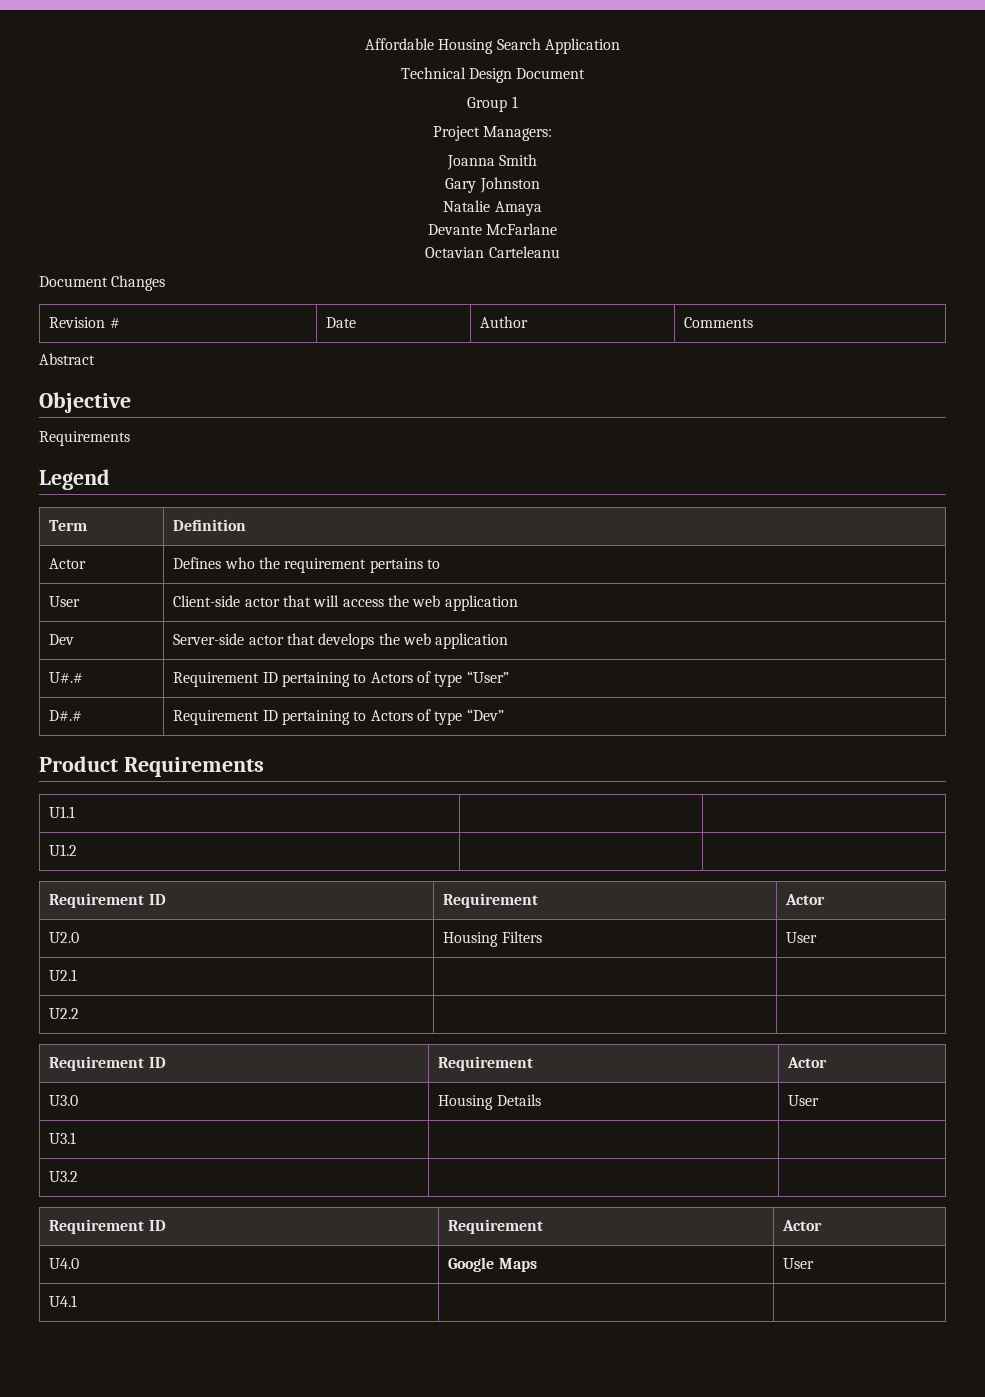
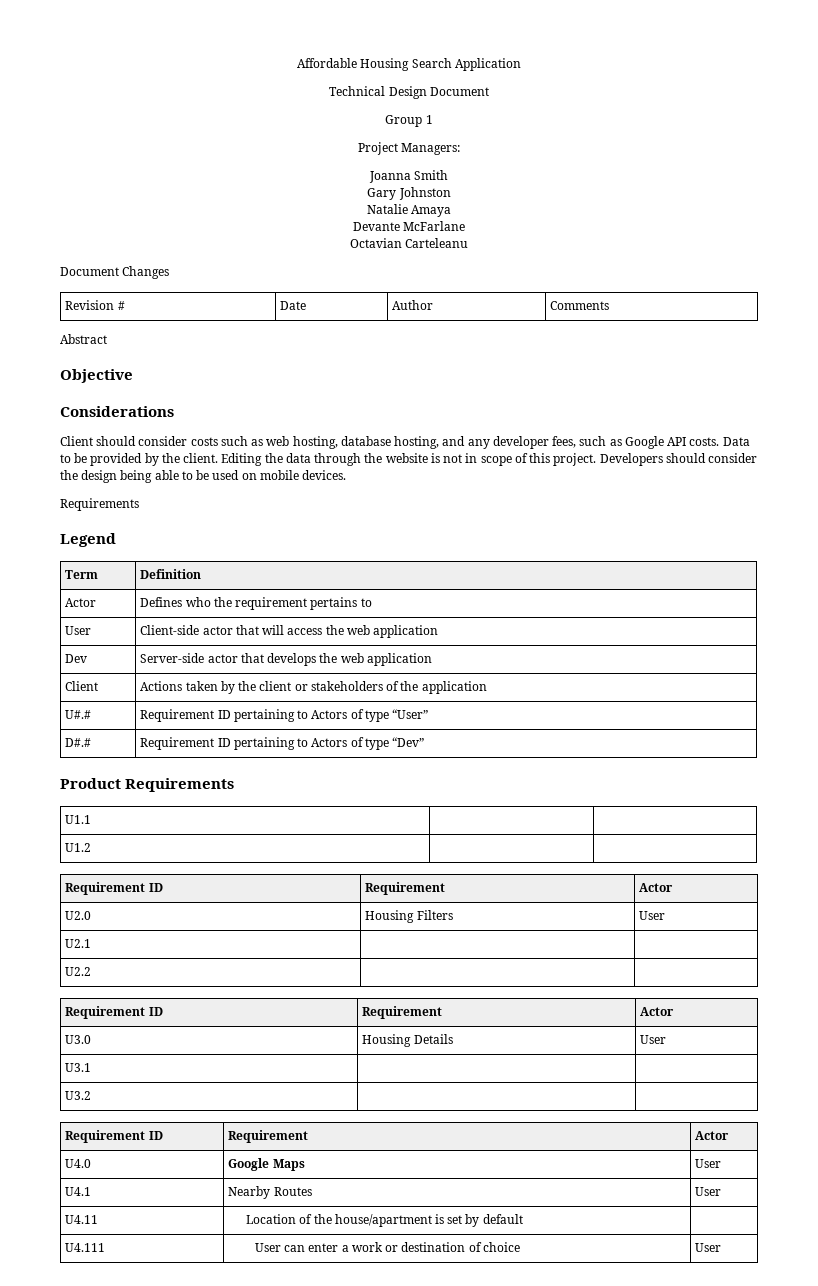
(131, 402) none -> [60,406,174,417] [60,436,750,449] [60,453,758,466] [60,470,347,483] // Considerations // Client should consider costs such as web hosting, database hosting, and any developer fees, such as Google API costs. Data to be provided by the client. Editing the data through the website is not in scope of this project. Developers should consider the design being able to be used on mobile devices.
(509, 641) none -> [65,681,99,691] [140,681,487,694] // Client | Actions taken by the client or stakeholders of the application
(78, 1301) | -> [228,1186,312,1199] [695,1187,722,1196] [65,1215,99,1224] [246,1214,523,1227] [65,1243,106,1252] [254,1242,520,1252] [695,1243,722,1252] Nearby Routes | User // U4.11 | Location of the house/apartment is set by default | // U4.111 | User can enter a work or destination of choice | User

